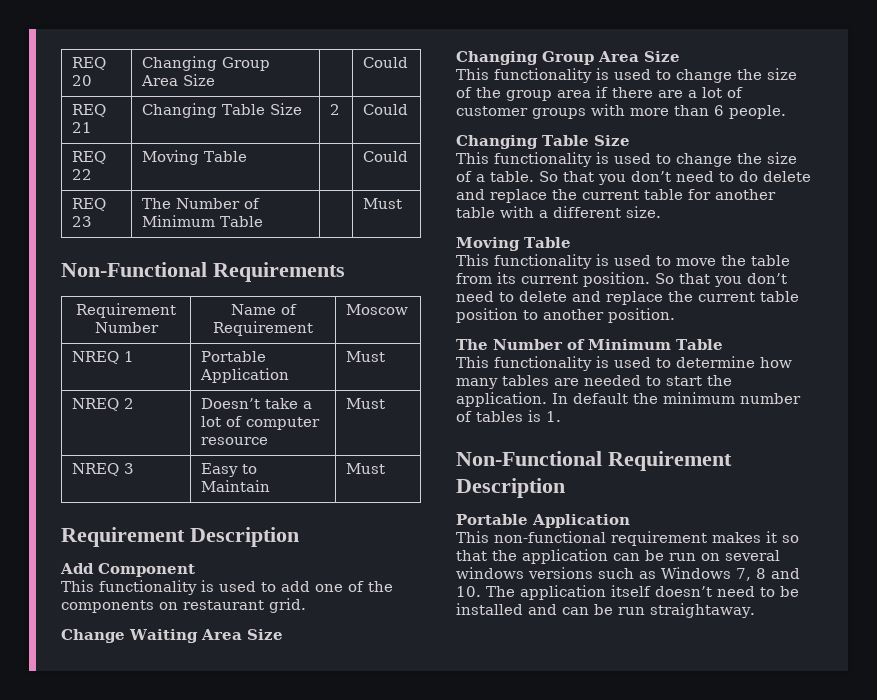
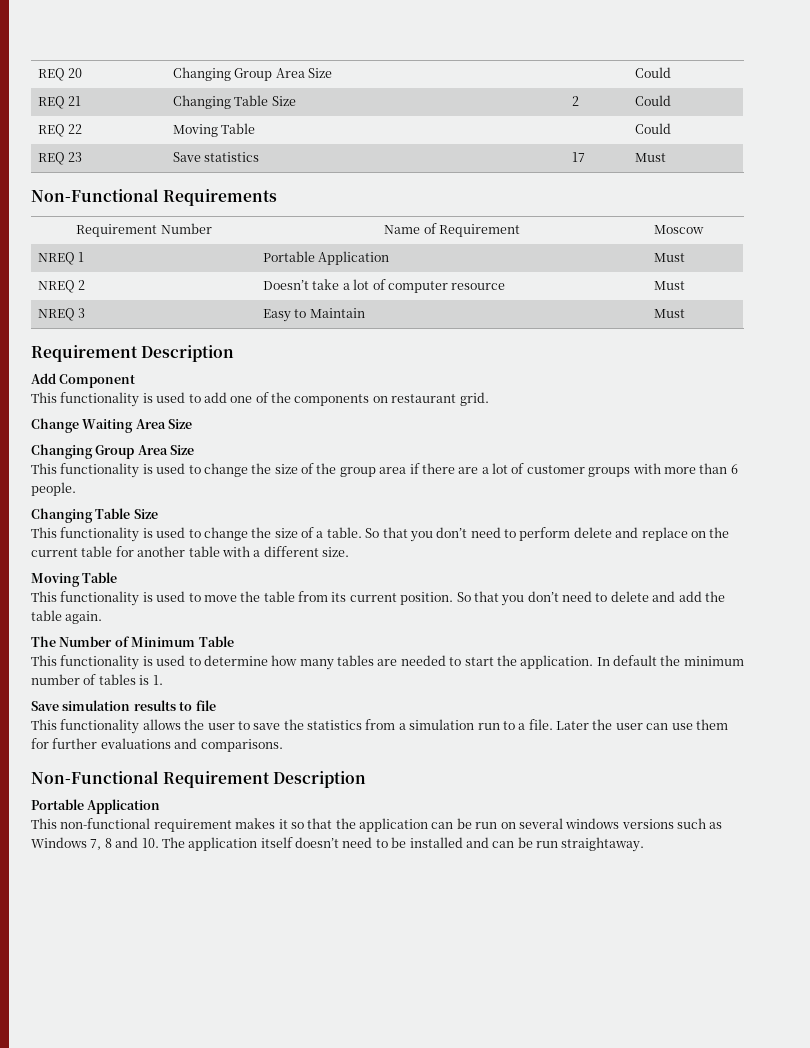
[141,198,260,209] [141,215,263,227] The Number of Minimum Table | -> [173,152,260,162] [572,152,586,162] Save statistics | 17
[739,171,811,182] [456,189,547,203] do delete and replace -> [519,527,706,541] perform delete and replace on
[606,291,799,305] [456,308,675,323] replace the current table position to another position. -> [678,591,725,602] [31,610,103,624] add the table again.
(561, 416) none -> [31,700,216,711] [31,719,728,734] [31,738,283,752] // Save simulation results to file // This functionality allows the user to save the statistics from a simulation run to a file. Later the user can use them for further evaluations and comparisons.

